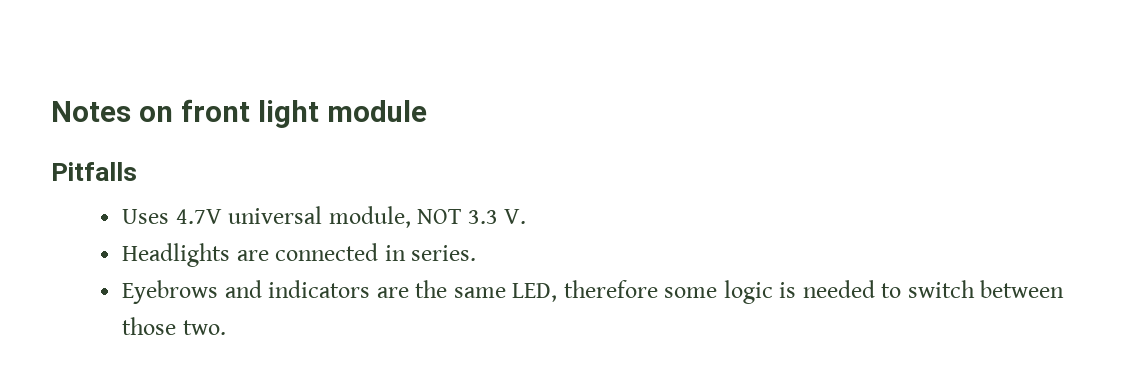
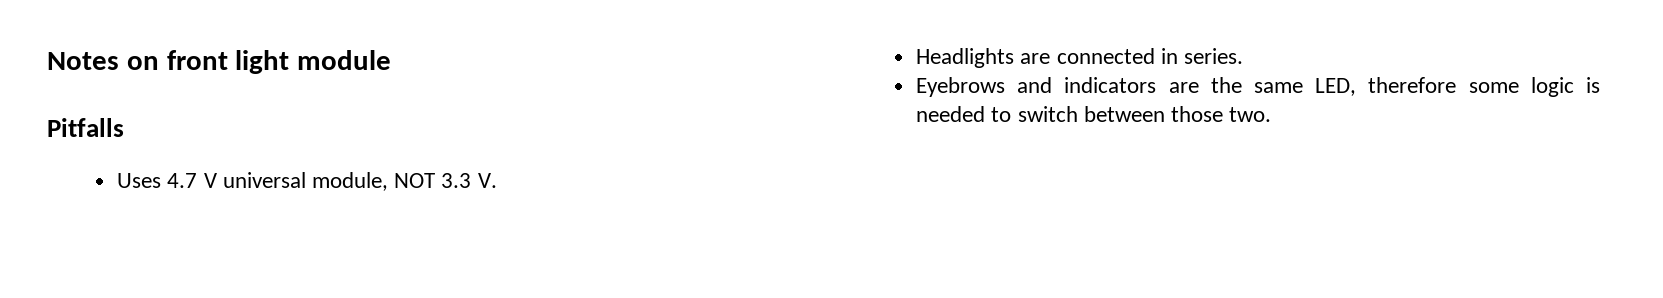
[175,209,222,224] 4.7V -> [167,173,217,188] 4.7 V

